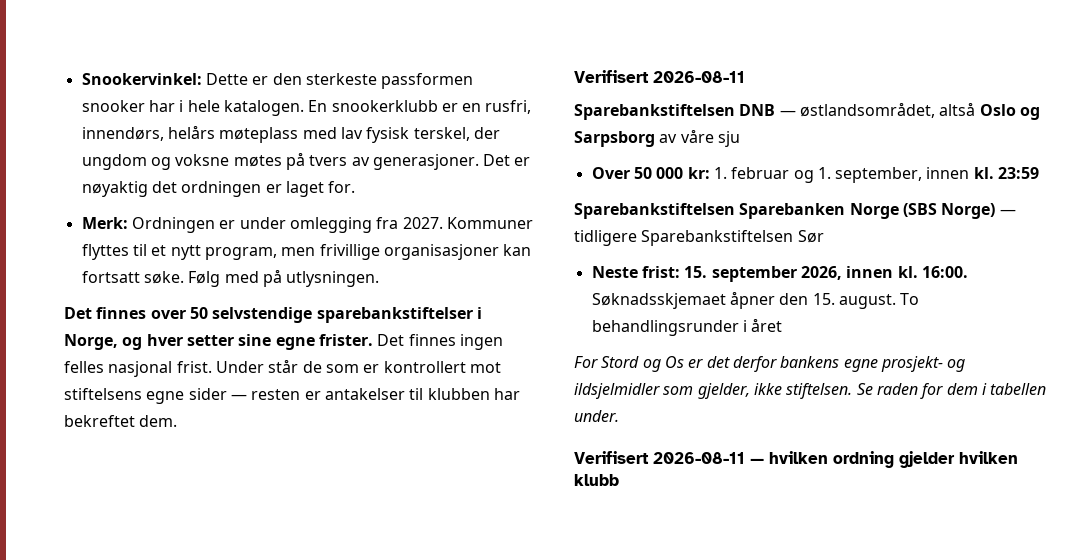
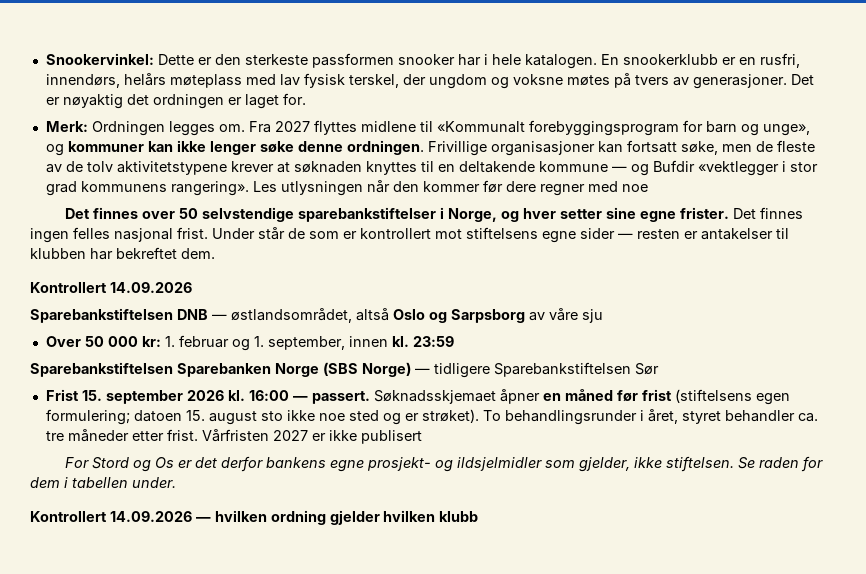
[219,217,533,233] [81,244,532,260] [81,269,380,287] er under omlegging fra 2027. Kommuner flyttes til et nytt program, men frivillige organisasjoner kan fortsatt søke. Følg med på utlysningen. -> [168,120,810,136] [45,140,815,156] [45,160,818,176] [45,180,648,196] legges om. Fra 2027 flyttes midlene til «Kommunalt forebyggingsprogram for barn og unge», og kommuner kan ikke lenger søke denne ordningen. Frivillige organisasjoner kan fortsatt søke, men de fleste av de tolv aktivitetstypene krever at søknaden knyttes til en deltakende kommune — og Bufdir «vektlegger i stor grad kommunens rangering». Les utlysningen når den kommer før dere regner med noe
[574,70,745,83] Verifisert 2026-08-11 -> [30,282,192,293] Kontrollert 14.09.2026
[591,266,968,282] [591,291,920,309] [591,318,783,336] Neste frist: 15. september 2026, innen kl. 16:00. Søknadsskjemaet åpner den 15. august. To behandlingsrunder i året -> [45,389,790,405] [45,409,818,425] [45,429,422,444] Frist 15. september 2026 kl. 16:00 — passert. Søknadsskjemaet åpner en måned før frist (stiftelsens egen formulering; datoen 15. august sto ikke noe sted og er strøket). To behandlingsrunder i året, styret behandler ca. tre måneder etter frist. Vårfristen 2027 er ikke publisert
[574,451,745,464] Verifisert 2026-08-11 -> [30,511,192,522] Kontrollert 14.09.2026

